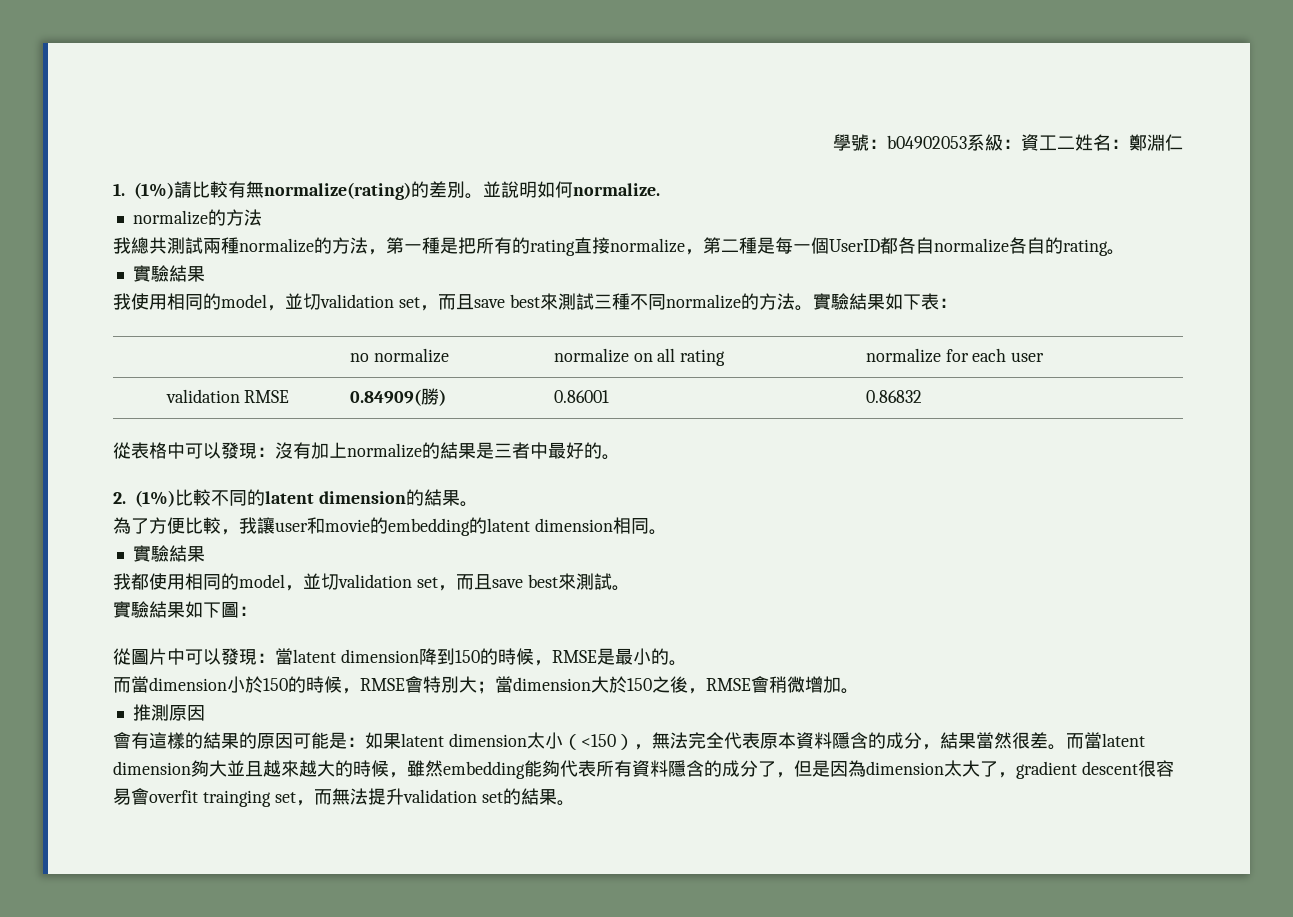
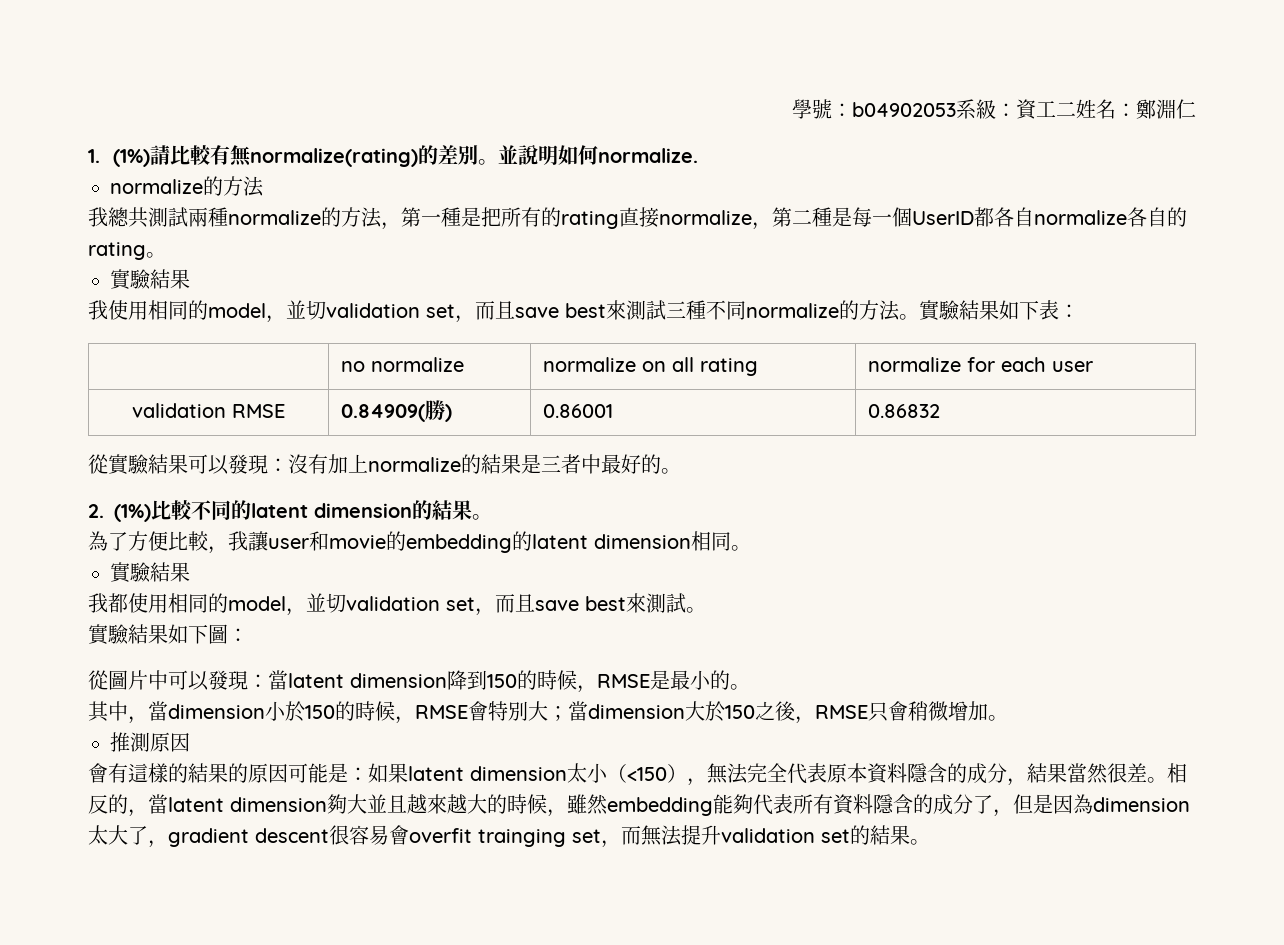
[131,442,185,459] 表格中 -> [108,454,188,475] 實驗結果
[113,677,131,693] 而 -> [88,701,148,724] 其中，
(751, 684) none -> [868,702,888,722] 只
[1065,733,1084,749] 而 -> [1167,763,1187,783] [88,794,148,817] 相反的，

